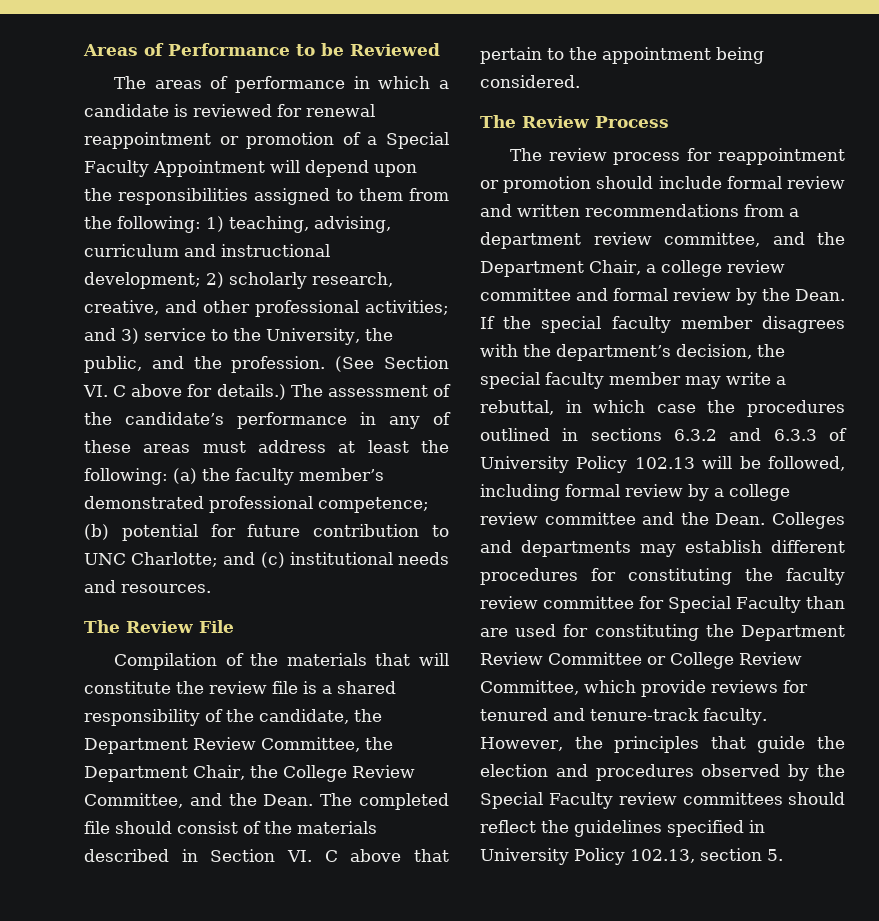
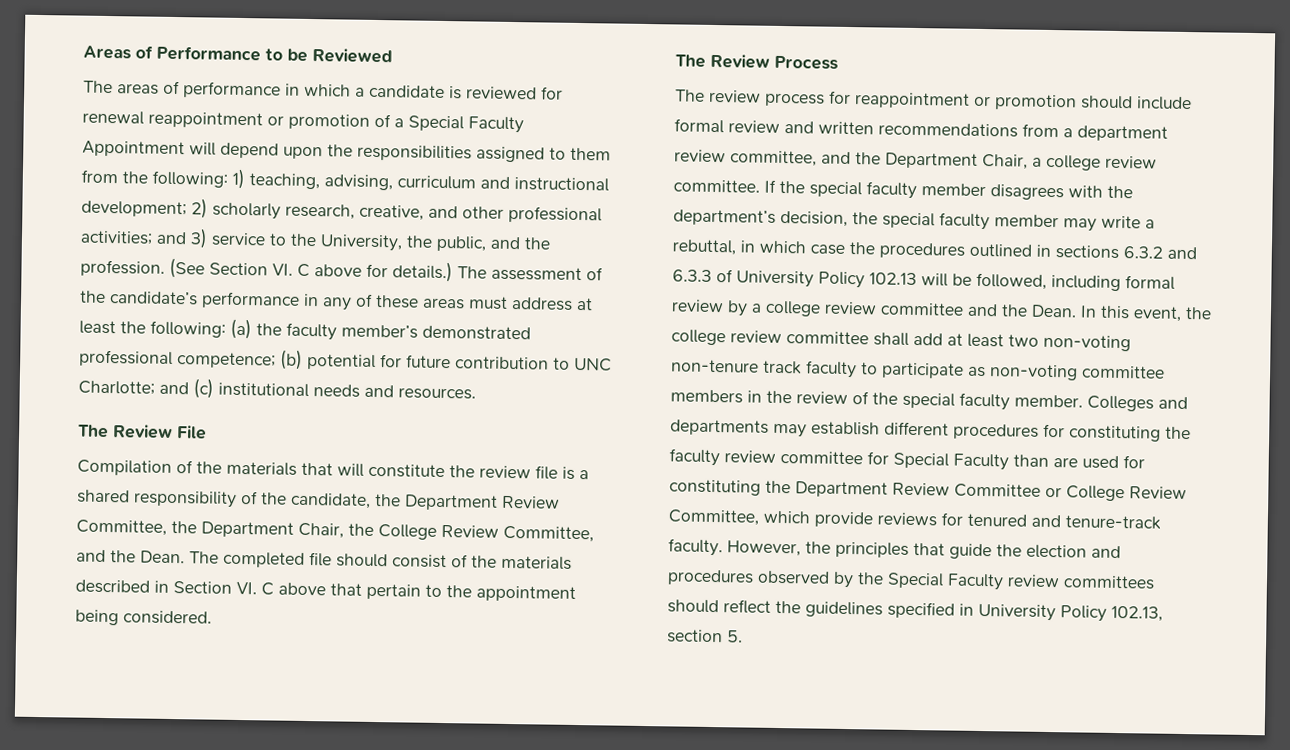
[480,288,845,305] committee and formal review by the Dean. -> [673,179,760,193] committee.
(766, 519) none -> [1080,305,1212,322] [671,329,1131,352] [671,359,1165,381] [670,389,1083,411] In this event, the college review committee shall add at least two non-voting non-tenure track faculty to participate as non-voting committee members in the review of the special faculty member.

